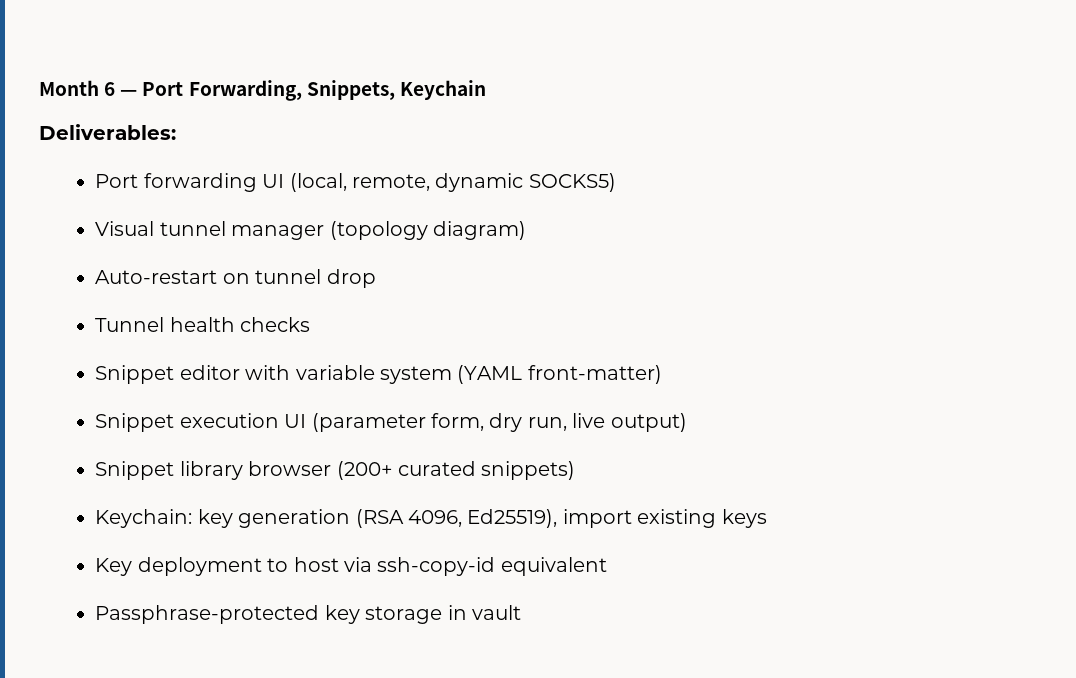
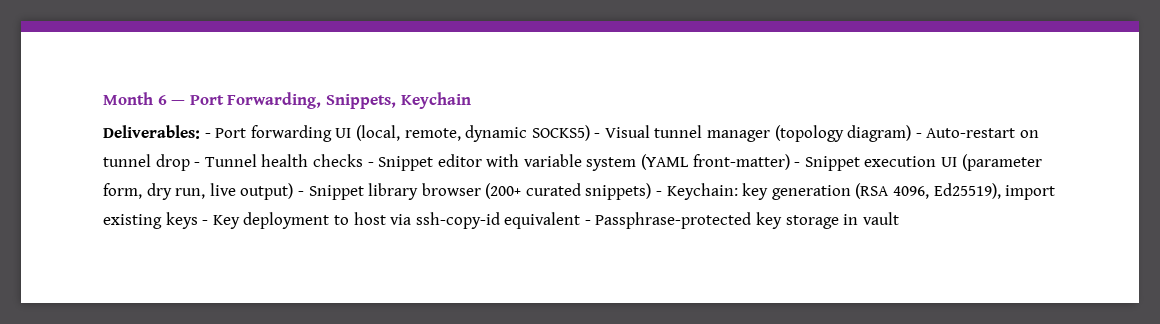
(176, 132) // -> [204,133,211,138] -
(616, 182) // -> [594,133,601,138] -
(526, 230) // -> [915,133,922,138] -
(376, 278) // -> [194,162,201,167] -
(311, 324) // -> [367,162,374,167] -
(662, 374) // -> [794,162,801,167] -
(687, 422) // -> [297,191,304,196] -
(576, 470) // -> [656,191,663,196] -
(767, 518) // -> [202,220,209,225] -
(607, 566) // -> [584,220,591,225] -

